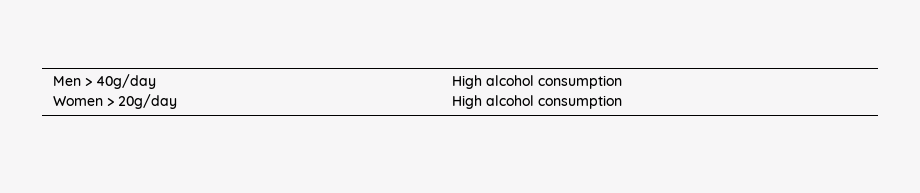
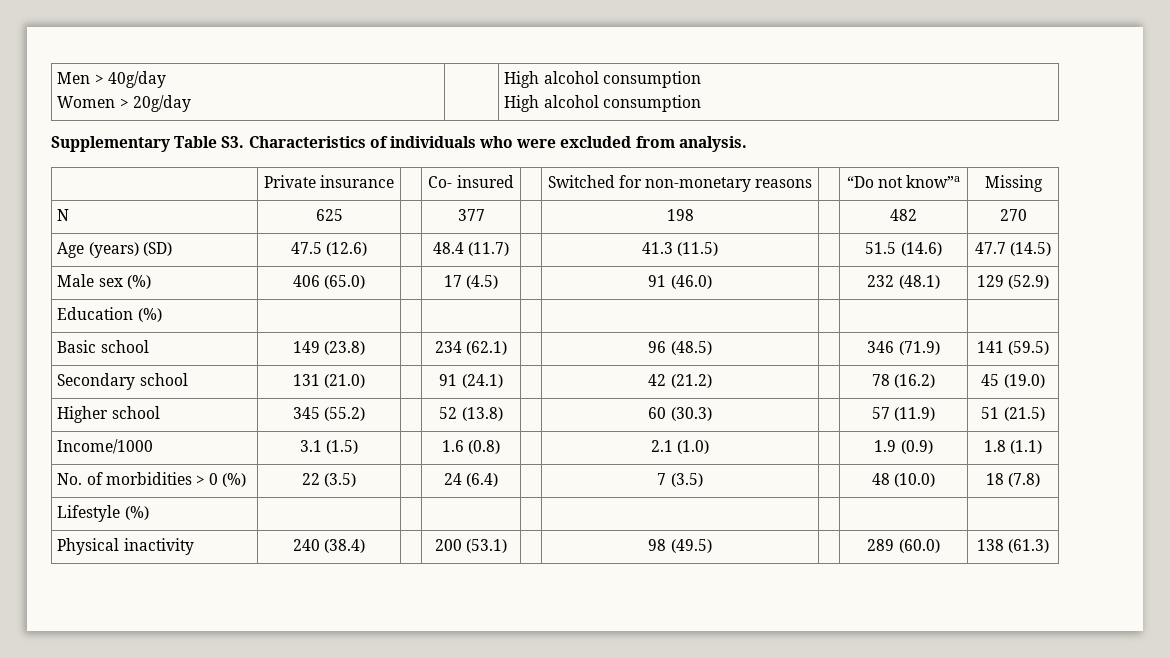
(622, 102) none -> [51,136,747,152] [263,175,395,188] [428,175,514,188] [547,175,813,192] [846,175,961,188] [984,175,1043,192] [57,209,70,221] [315,209,343,221] [457,209,485,221] [666,209,694,221] [890,209,917,221] [999,209,1027,221] [57,242,172,258] [290,242,368,256] [432,242,510,256] [641,242,719,256] [865,242,942,256] [974,242,1052,256] [57,274,151,289] [292,275,366,289] [443,275,499,289] [648,275,712,289] [867,275,940,289] [976,275,1050,289] [57,307,162,322] [57,340,149,353] [292,341,366,355] [434,341,508,355] [648,341,712,355] [867,341,940,355] [976,341,1050,355] [57,373,188,390] [292,374,366,388] [439,374,503,388] [648,374,712,388] [871,374,936,388] [981,374,1045,388] [57,406,160,423] [292,407,366,421] [439,407,503,421] [648,407,712,421] [871,407,936,421] [981,407,1045,421] [57,439,154,454] [299,440,359,454] [441,440,501,454] [650,440,710,454] [874,440,933,454] [983,440,1043,454] [57,472,247,487] [301,473,357,487] [443,473,499,487] [657,473,703,487] [871,473,936,487] [985,473,1041,487] [57,505,149,522] [57,538,194,555] [292,539,366,553] [434,539,508,553] [648,539,712,553] [867,539,940,553] [976,539,1050,553] // Supplementary Table S3. Characteristics of individuals who were excluded from analysis. // | Private insurance | | Co- insured | | Switched for non-monetary reasons | | “Do not know”a | Missing // N | 625 | | 377 | | 198 | | 482 | 270 // Age (years) (SD) | 47.5 (12.6) | | 48.4 (11.7) | | 41.3 (11.5) | | 51.5 (14.6) | 47.7 (14.5) // Male sex (%) | 406 (65.0) | | 17 (4.5) | | 91 (46.0) | | 232 (48.1) | 129 (52.9) // Education (%) | | | | | | | | // Basic school | 149 (23.8) | | 234 (62.1) | | 96 (48.5) | | 346 (71.9) | 141 (59.5) // Secondary school | 131 (21.0) | | 91 (24.1) | | 42 (21.2) | | 78 (16.2) | 45 (19.0) // Higher school | 345 (55.2) | | 52 (13.8) | | 60 (30.3) | | 57 (11.9) | 51 (21.5) // Income/1000 | 3.1 (1.5) | | 1.6 (0.8) | | 2.1 (1.0) | | 1.9 (0.9) | 1.8 (1.1) // No. of morbidities > 0 (%) | 22 (3.5) | | 24 (6.4) | | 7 (3.5) | | 48 (10.0) | 18 (7.8) // Lifestyle (%) | | | | | | | | // Physical inactivity | 240 (38.4) | | 200 (53.1) | | 98 (49.5) | | 289 (60.0) | 138 (61.3)

